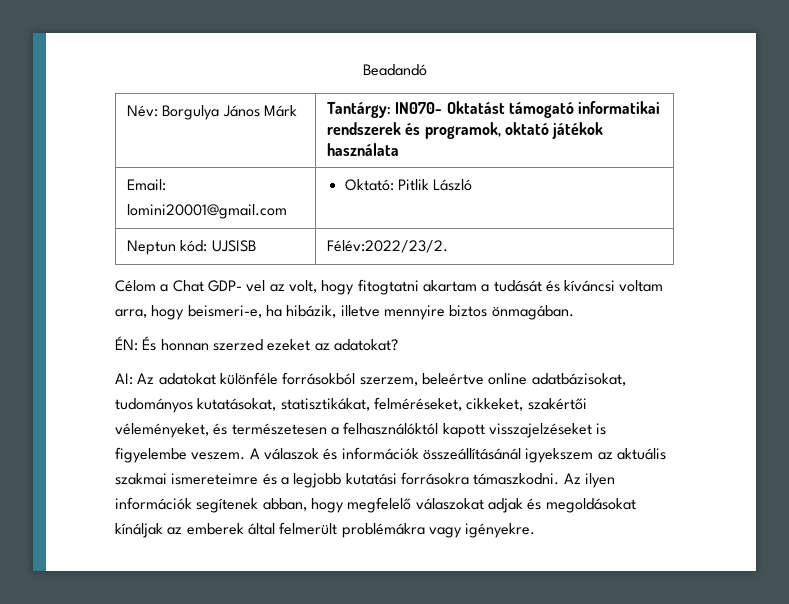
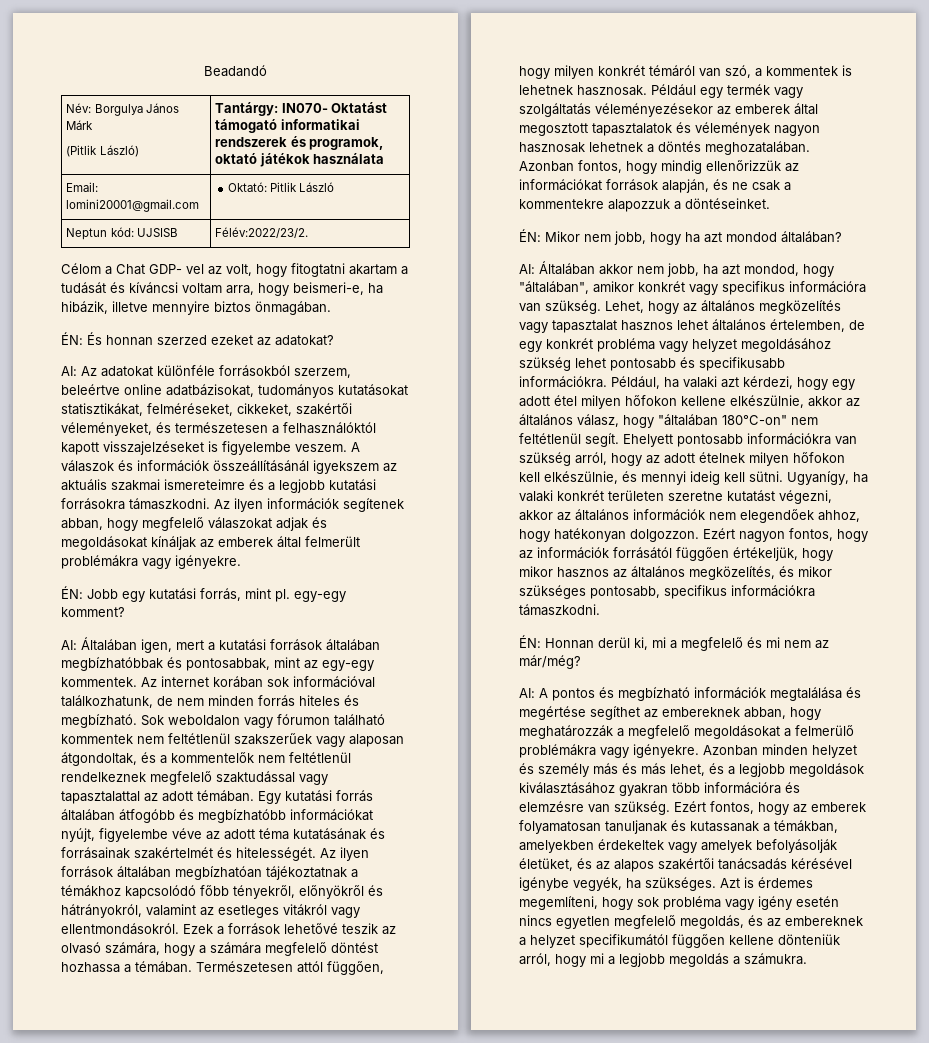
(297, 111) none -> [66,145,139,157] // (Pitlik László)
[197,398,277,411] kutatásokat, -> [338,384,408,396] kutatásokat
(536, 530) none -> [61,586,346,602] [61,607,125,617] [61,637,380,653] [61,657,374,671] [61,676,375,688] [61,695,359,708] [61,714,385,728] [61,733,404,747] [61,752,351,766] [61,771,328,785] [61,790,373,804] [61,809,373,823] [61,828,385,842] [61,847,369,861] [61,866,358,880] [61,885,383,899] [61,904,360,918] [61,923,396,935] [61,942,378,956] [61,961,384,975] [519,65,852,79] [519,84,803,98] [519,103,818,117] [519,122,820,136] [519,141,810,155] [519,160,799,174] [519,179,791,193] [519,198,770,212] [519,229,842,245] [519,261,834,277] [519,281,866,295] [519,300,841,314] [519,319,865,333] [519,338,831,352] [519,357,785,371] [519,376,855,390] [519,395,860,409] [519,414,818,428] [519,433,857,447] [519,452,845,466] [519,471,868,485] [519,490,832,504] [519,509,860,523] [519,528,868,542] [519,547,833,561] [519,566,832,580] [519,585,815,599] [519,604,600,616] [519,635,829,651] [519,655,581,669] [519,687,861,701] [519,706,821,720] [519,725,854,739] [519,744,857,758] [519,763,864,777] [519,782,800,796] [519,801,866,815] [519,820,838,834] [519,839,837,853] [519,858,852,872] [519,877,813,891] [519,896,839,910] [519,915,863,929] [519,934,840,948] [519,953,807,967] // ÉN: Jobb egy kutatási forrás, mint pl. egy-egy komment? // AI: Általában igen, mert a kutatási források általában megbízhatóbbak és pontosabbak, mint az egy-egy kommentek. Az internet korában sok információval találkozhatunk, de nem minden forrás hiteles és megbízható. Sok weboldalon vagy fórumon található kommentek nem feltétlenül szakszerűek vagy alaposan átgondoltak, és a kommentelők nem feltétlenül rendelkeznek megfelelő szaktudással vagy tapasztalattal az adott témában. Egy kutatási forrás általában átfogóbb és megbízhatóbb információkat nyújt, figyelembe véve az adott téma kutatásának és forrásainak szakértelmét és hitelességét. Az ilyen források általában megbízhatóan tájékoztatnak a témákhoz kapcsolódó főbb tényekről, előnyökről és hátrányokról, valamint az esetleges vitákról vagy ellentmondásokról. Ezek a források lehetővé teszik az olvasó számára, hogy a számára megfelelő döntést hozhassa a témában. Természetesen attól függően, hogy milyen konkrét témáról van szó, a kommentek is lehetnek hasznosak. Például egy termék vagy szolgáltatás véleményezésekor az emberek által megosztott tapasztalatok és vélemények nagyon hasznosak lehetnek a döntés meghozatalában. Azonban fontos, hogy mindig ellenőrizzük az információkat források alapján, és ne csak a kommentekre alapozzuk a döntéseinket. // ÉN: Mikor nem jobb, hogy ha azt mondod általában? // AI: Általában akkor nem jobb, ha azt mondod, hogy "általában", amikor konkrét vagy specifikus információra van szükség. Lehet, hogy az általános megközelítés vagy tapasztalat hasznos lehet általános értelemben, de egy konkrét probléma vagy helyzet megoldásához szükség lehet pontosabb és specifikusabb információkra. Például, ha valaki azt kérdezi, hogy egy adott étel milyen hőfokon kellene elkészülnie, akkor az általános válasz, hogy "általában 180°C-on" nem feltétlenül segít. Ehelyett pontosabb információkra van szükség arról, hogy az adott ételnek milyen hőfokon kell elkészülnie, és mennyi ideig kell sütni. Ugyanígy, ha valaki konkrét területen szeretne kutatást végezni, akkor az általános információk nem elegendőek ahhoz, hogy hatékonyan dolgozzon. Ezért nagyon fontos, hogy az információk forrásától függően értékeljük, hogy mikor hasznos az általános megközelítés, és mikor szükséges pontosabb, specifikus információkra támaszkodni. // ÉN: Honnan derül ki, mi a megfelelő és mi nem az már/még? // AI: A pontos és megbízható információk megtalálása és megértése segíthet az embereknek abban, hogy meghatározzák a megfelelő megoldásokat a felmerülő problémákra vagy igényekre. Azonban minden helyzet és személy más és más lehet, és a legjobb megoldások kiválasztásához gyakran több információra és elemzésre van szükség. Ezért fontos, hogy az emberek folyamatosan tanuljanak és kutassanak a témákban, amelyekben érdekeltek vagy amelyek befolyásolják életüket, és az alapos szakértői tanácsadás kérésével igénybe vegyék, ha szükséges. Azt is érdemes megemlíteni, hogy sok probléma vagy igény esetén nincs egyetlen megfelelő megoldás, és az embereknek a helyzet specifikumától függően kellene dönteniük arról, hogy mi a legjobb megoldás a számukra.

